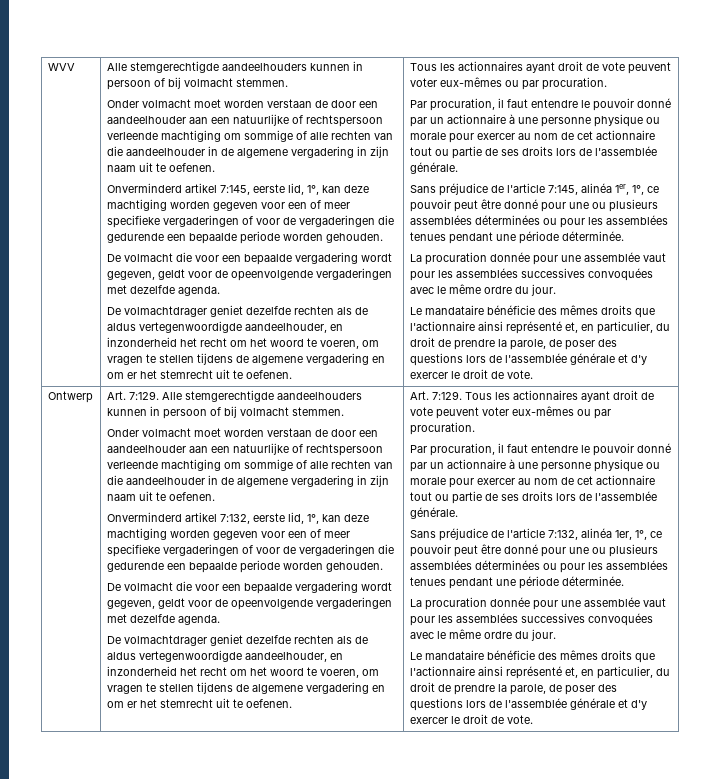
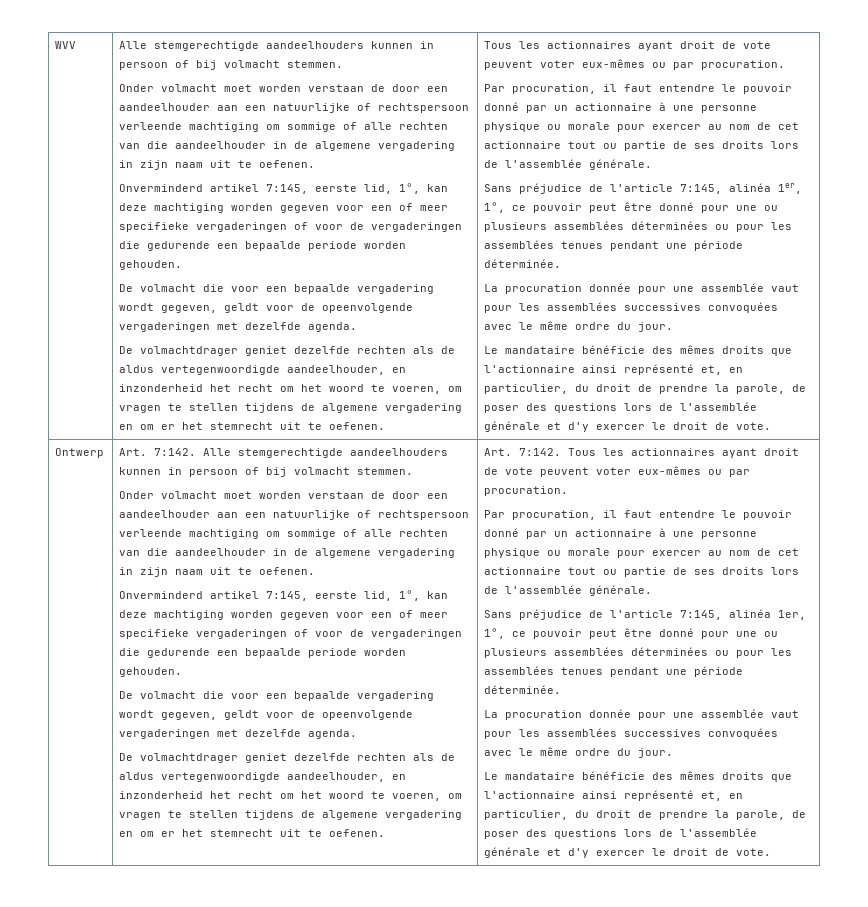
[128,391,159,400] 7:129. -> [154,448,197,456] 7:142.
[219,514,250,524] 7:132, -> [266,591,309,601] 7:145,
[431,391,462,400] 7:129. -> [519,448,562,456] 7:142.
[547,530,578,540] 7:132, -> [680,610,723,620] 7:145,

